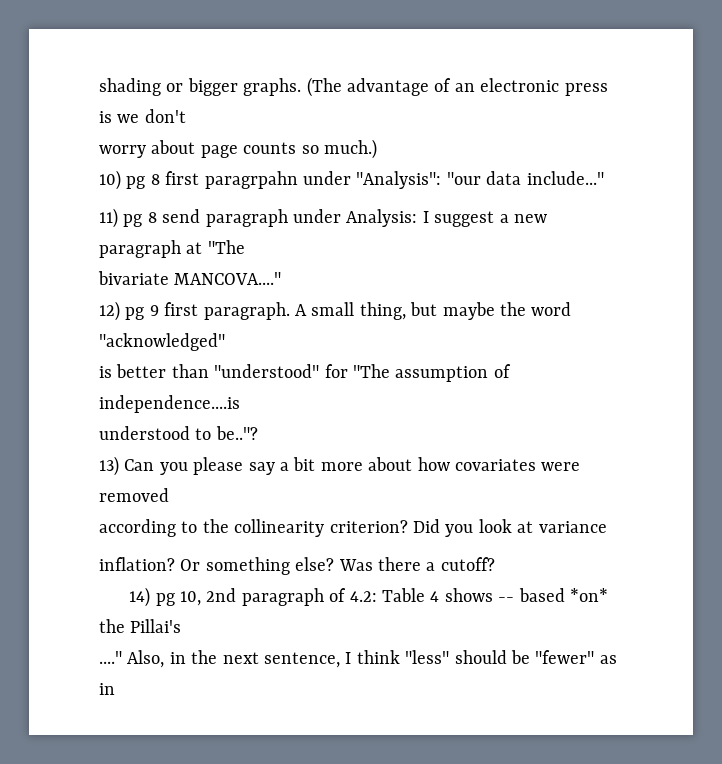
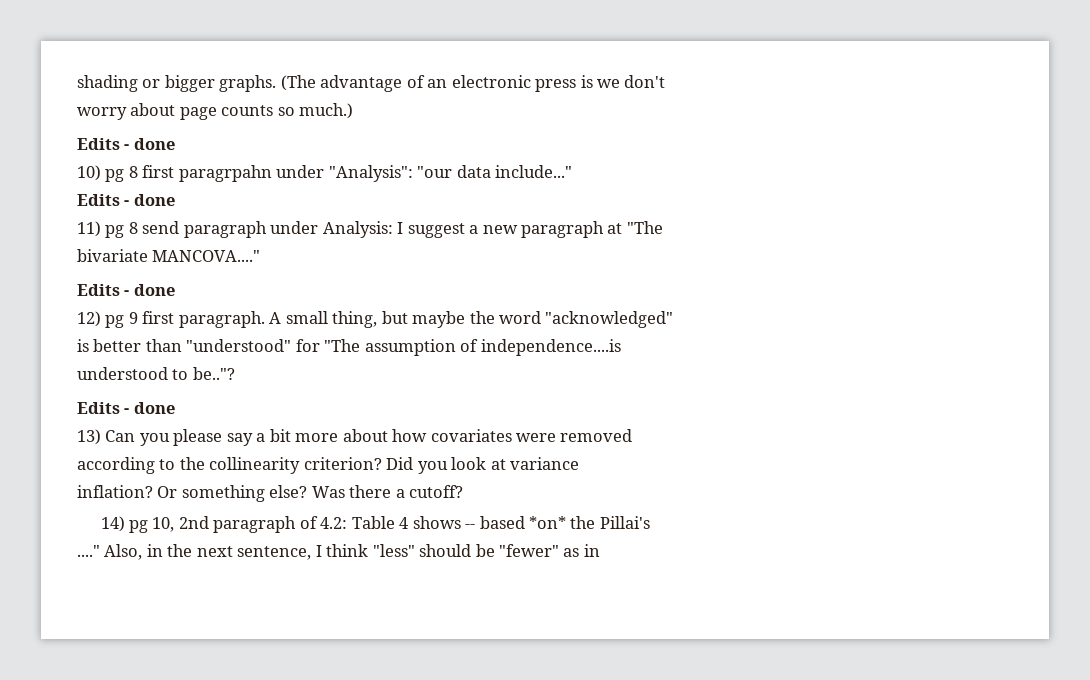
(377, 149) none -> [77,138,175,150] // Edits - done
(604, 178) none -> [77,194,175,206] // Edits - done
(282, 278) none -> [77,284,175,296] // Edits - done
(258, 433) none -> [77,402,175,414] // Edits - done

